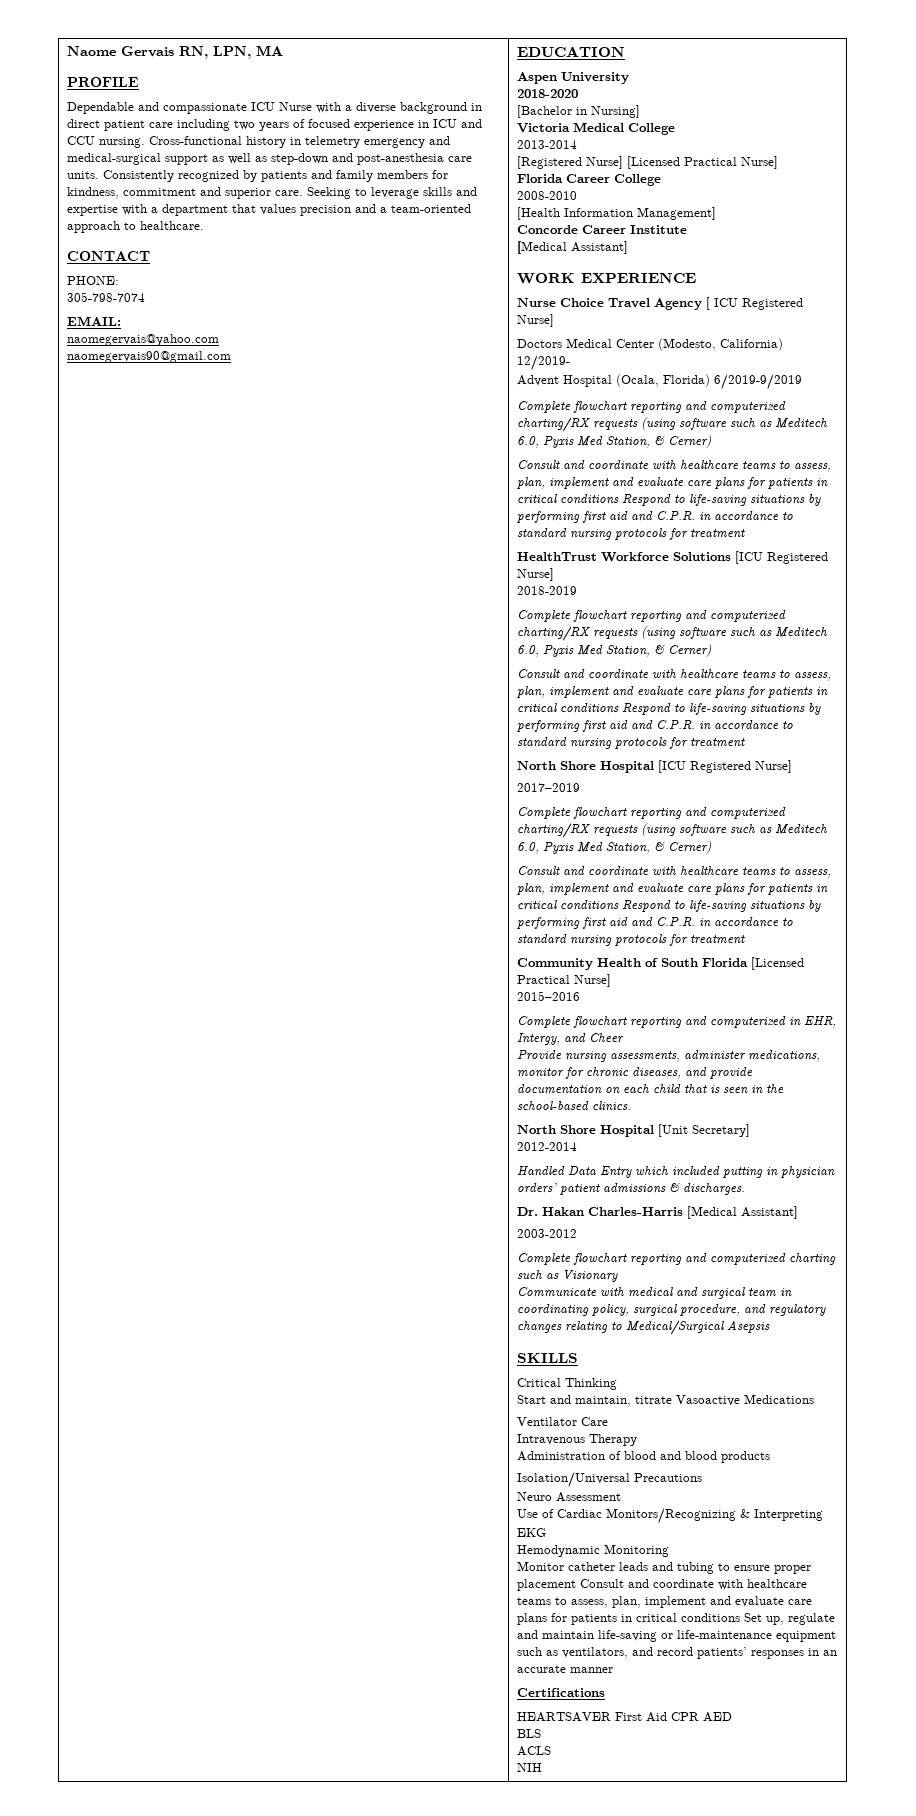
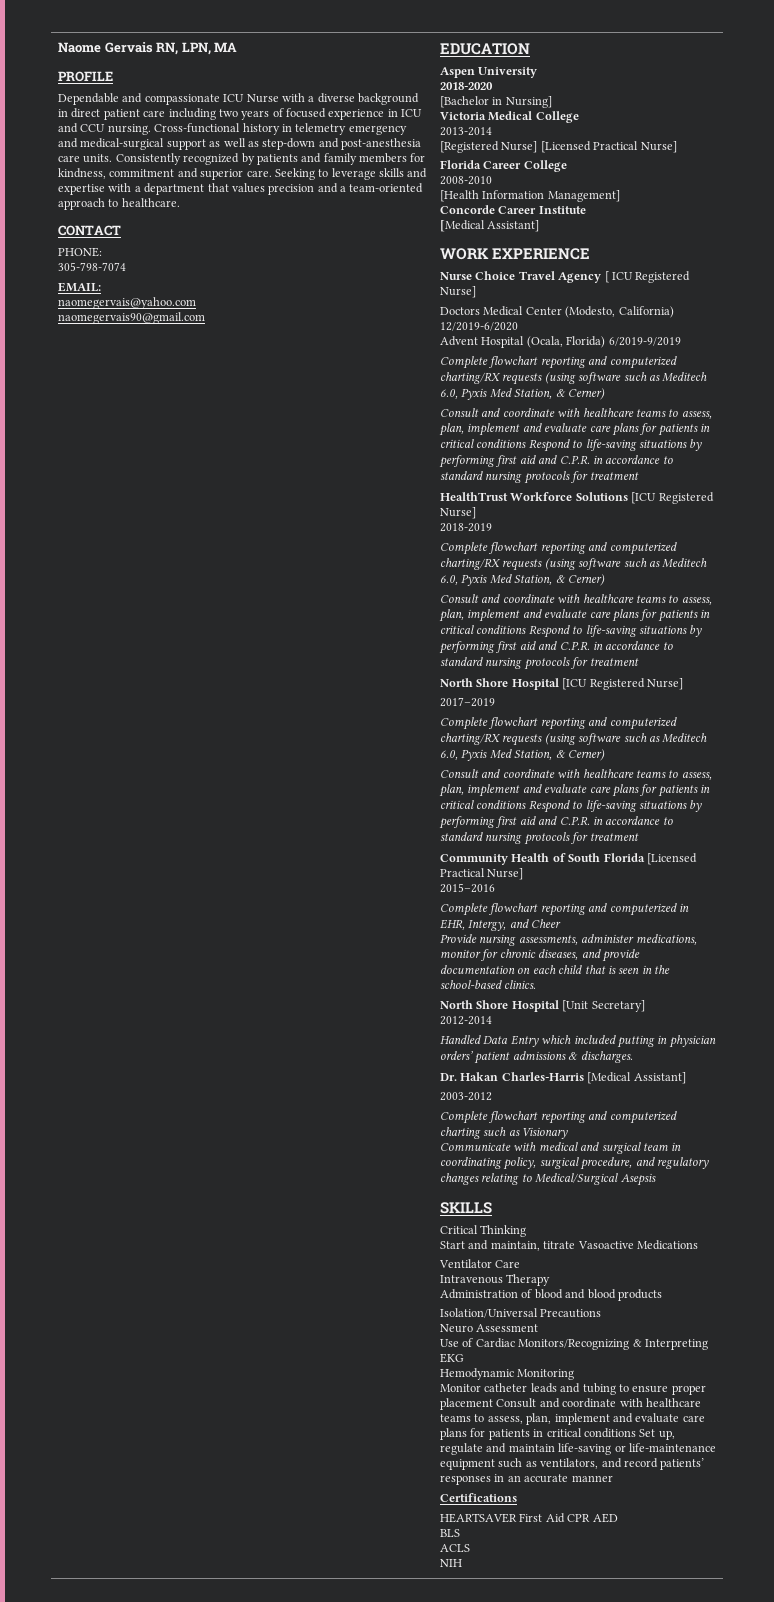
[516,355,570,371] 12/2019- -> [440,322,519,331] 12/2019-6/2020

